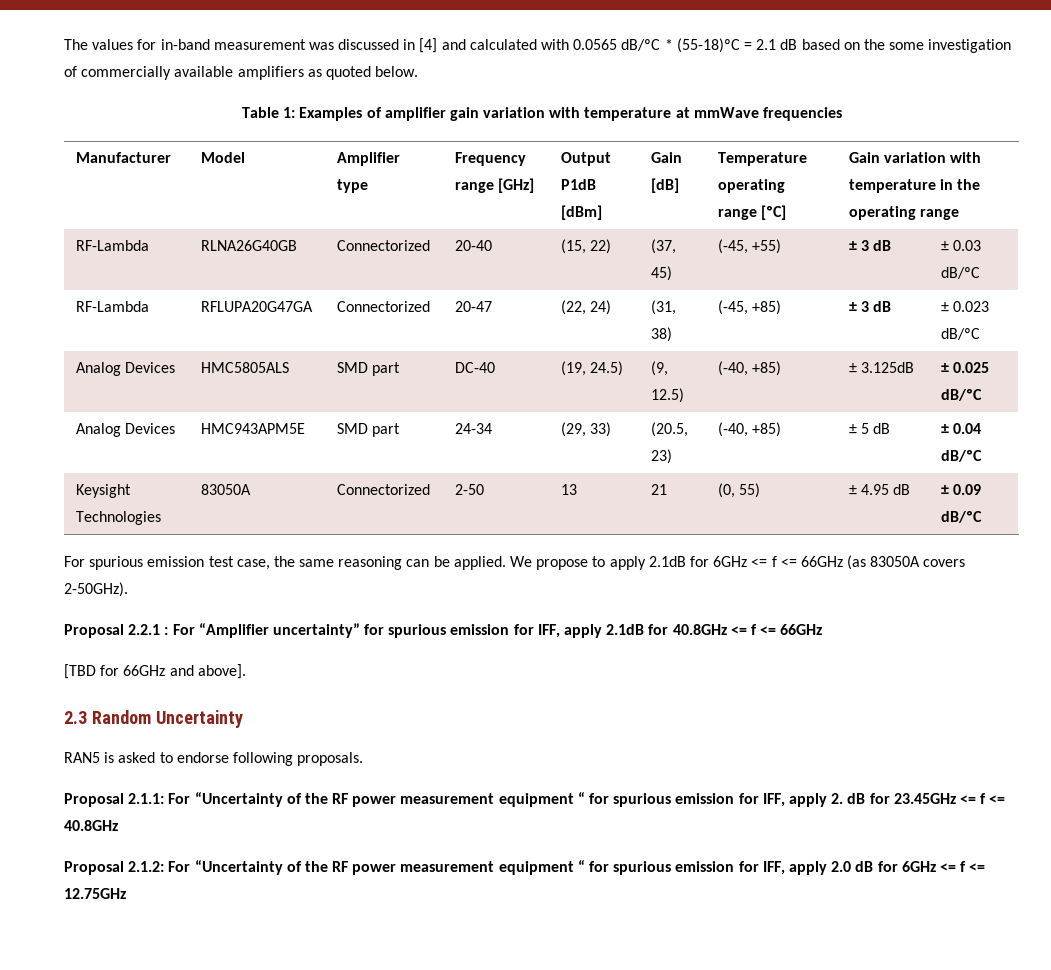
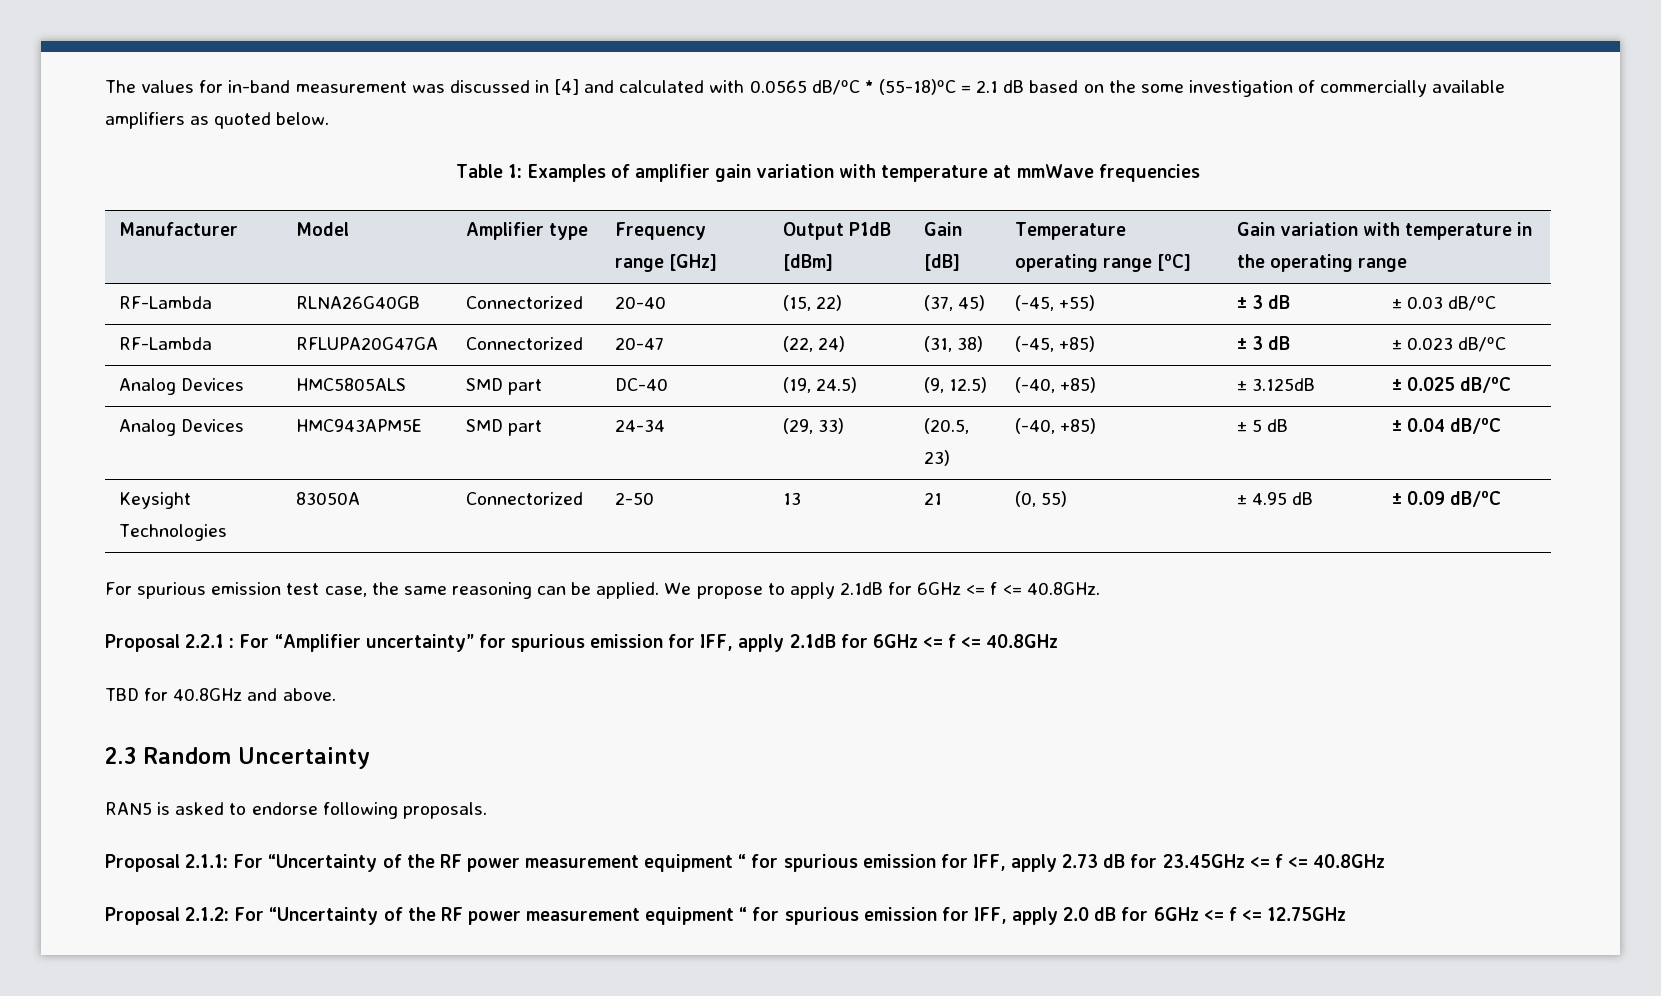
[800,555,966,570] [64,582,128,597] 66GHz (as 83050A covers 2-50GHz). -> [1026,582,1100,595] 40.8GHz.
[672,624,823,635] [64,664,246,679] 40.8GHz <= f <= 66GHz // [TBD for 66GHz and above]. -> [872,634,1059,648] [105,688,336,701] 6GHz <= f <= 40.8GHz // TBD for 40.8GHz and above.
[831,793,844,804] 2. -> [1062,854,1099,868] 2.73

